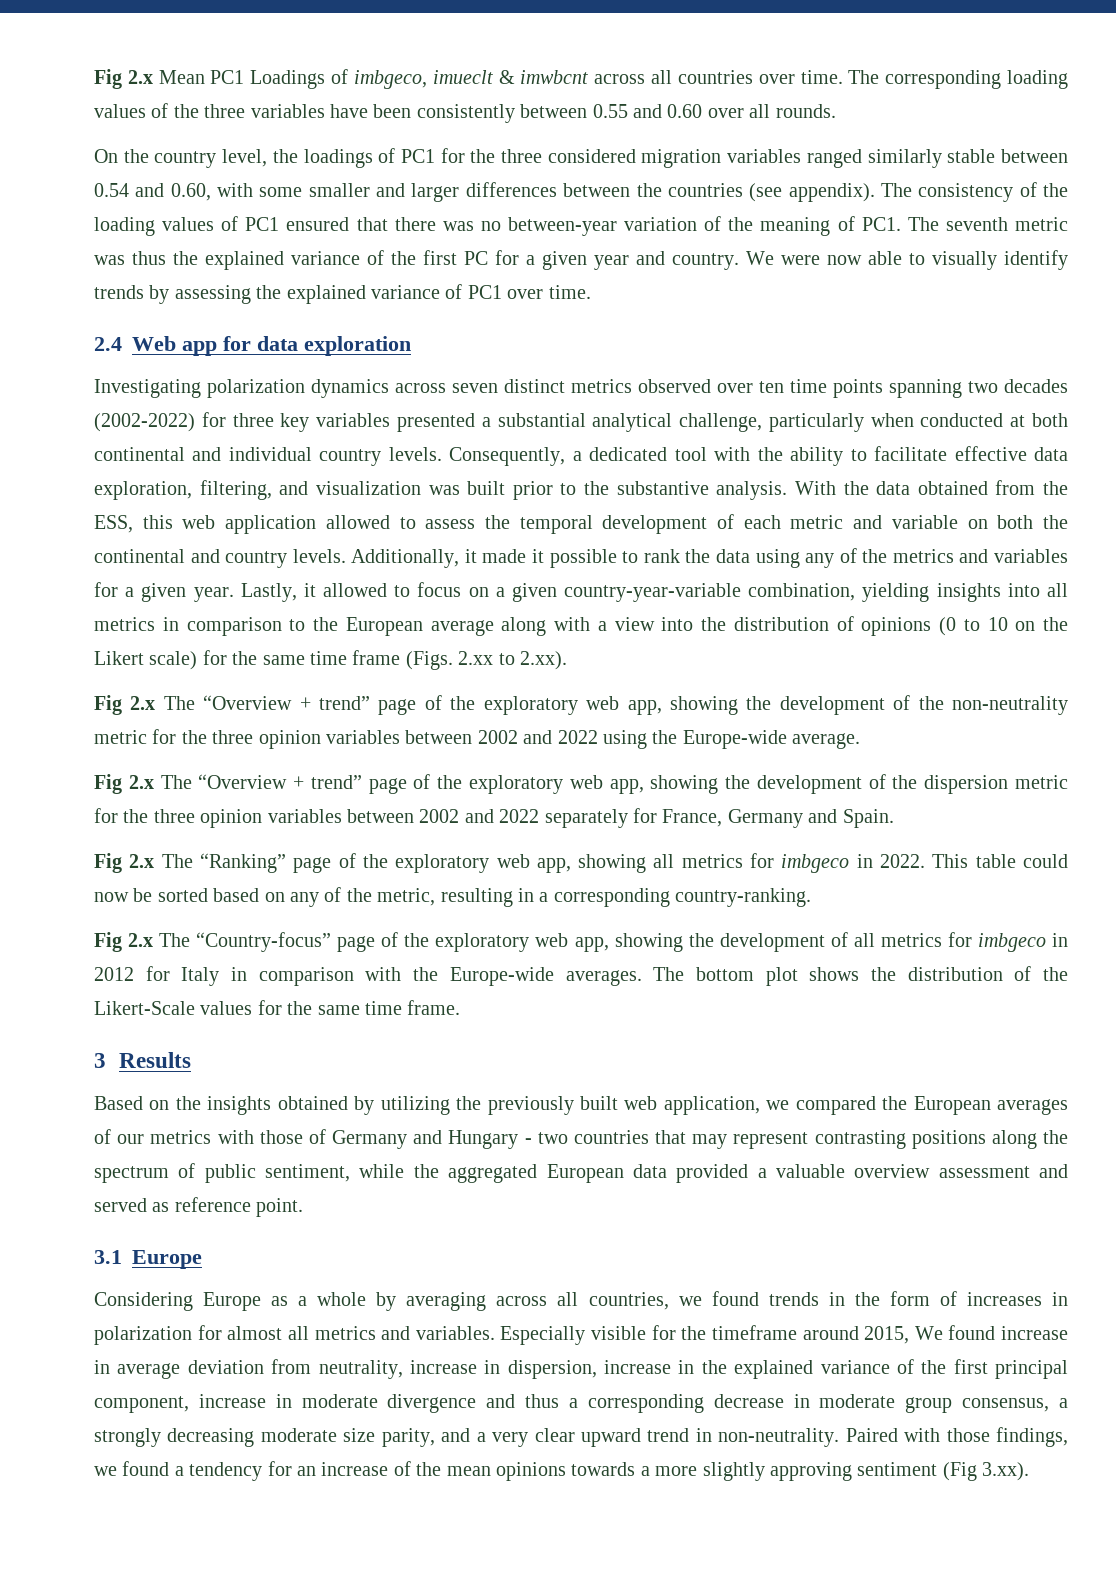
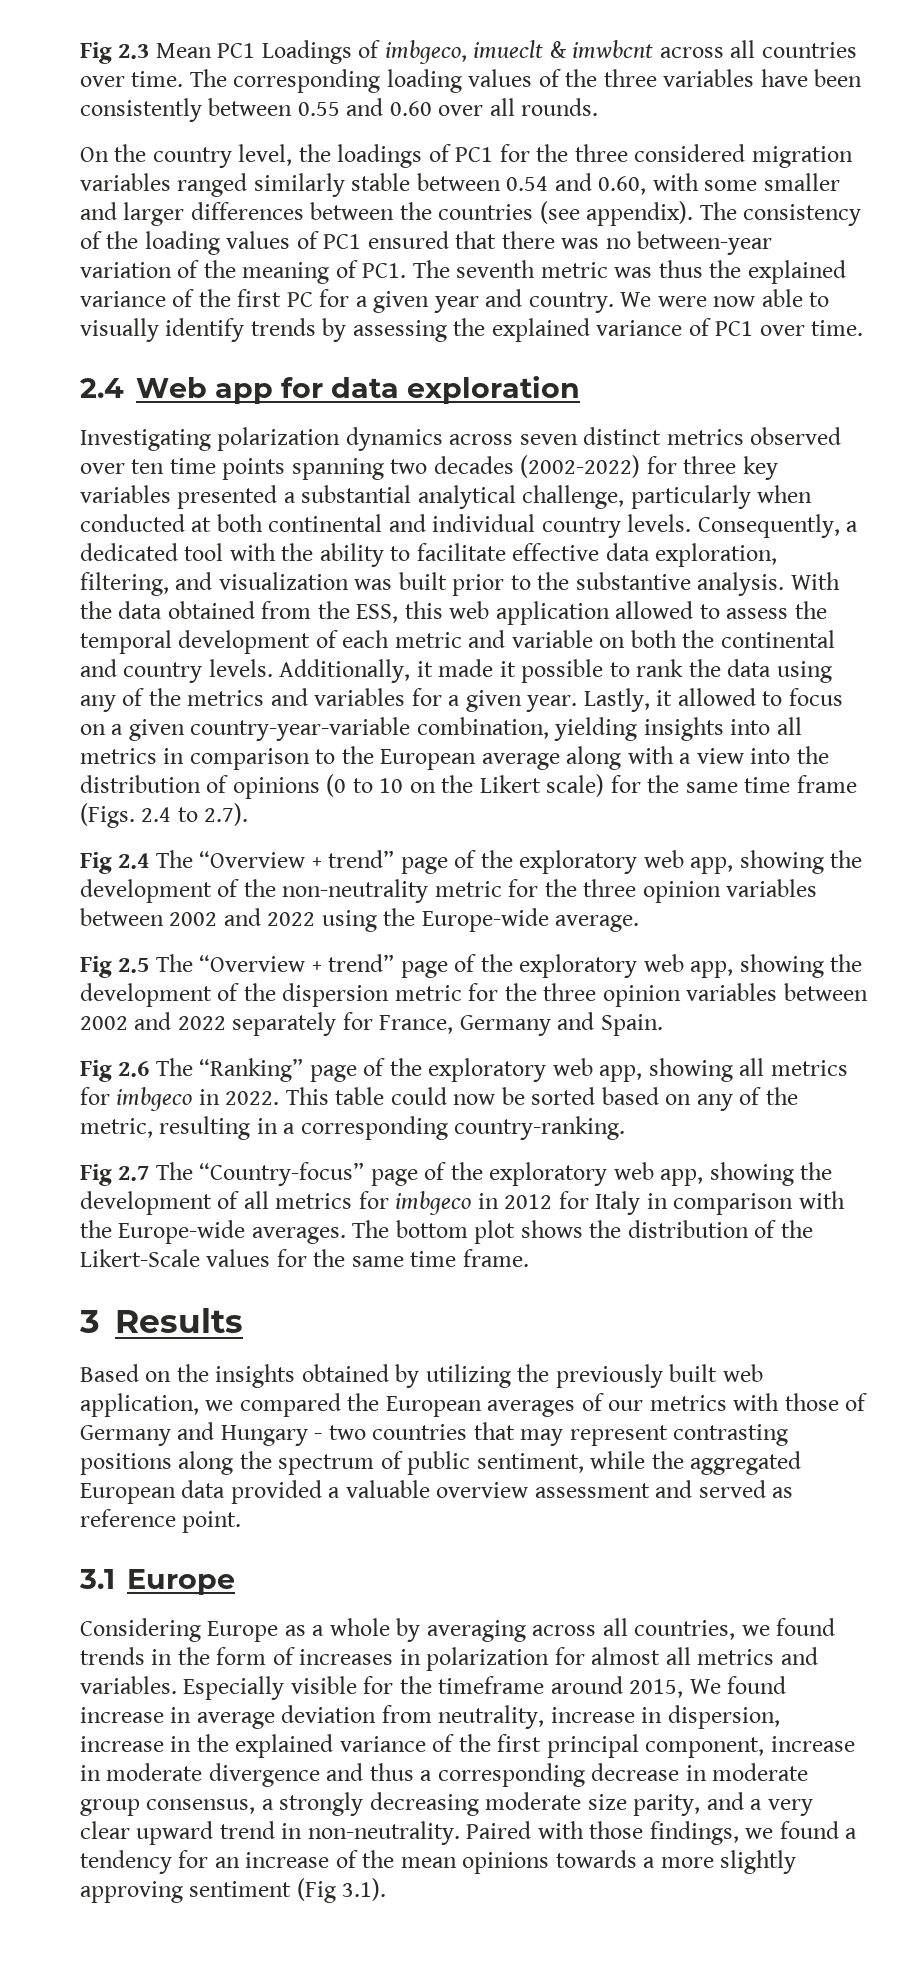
[94,69,153,89] Fig 2.x -> [80,42,150,64] Fig 2.3
[458,651,567,670] [94,695,156,715] 2.xx to 2.xx). // Fig 2.x -> [141,803,249,826] [80,852,150,874] 2.4 to 2.7). // Fig 2.4
[128,775,154,789] 2.x -> [118,958,150,973] 2.5
[129,854,155,868] 2.x -> [118,1061,150,1077] 2.6
[128,933,154,947] 2.x -> [118,1166,150,1181] 2.7
[982,1462,1030,1481] 3.xx). -> [342,1878,387,1901] 3.1).

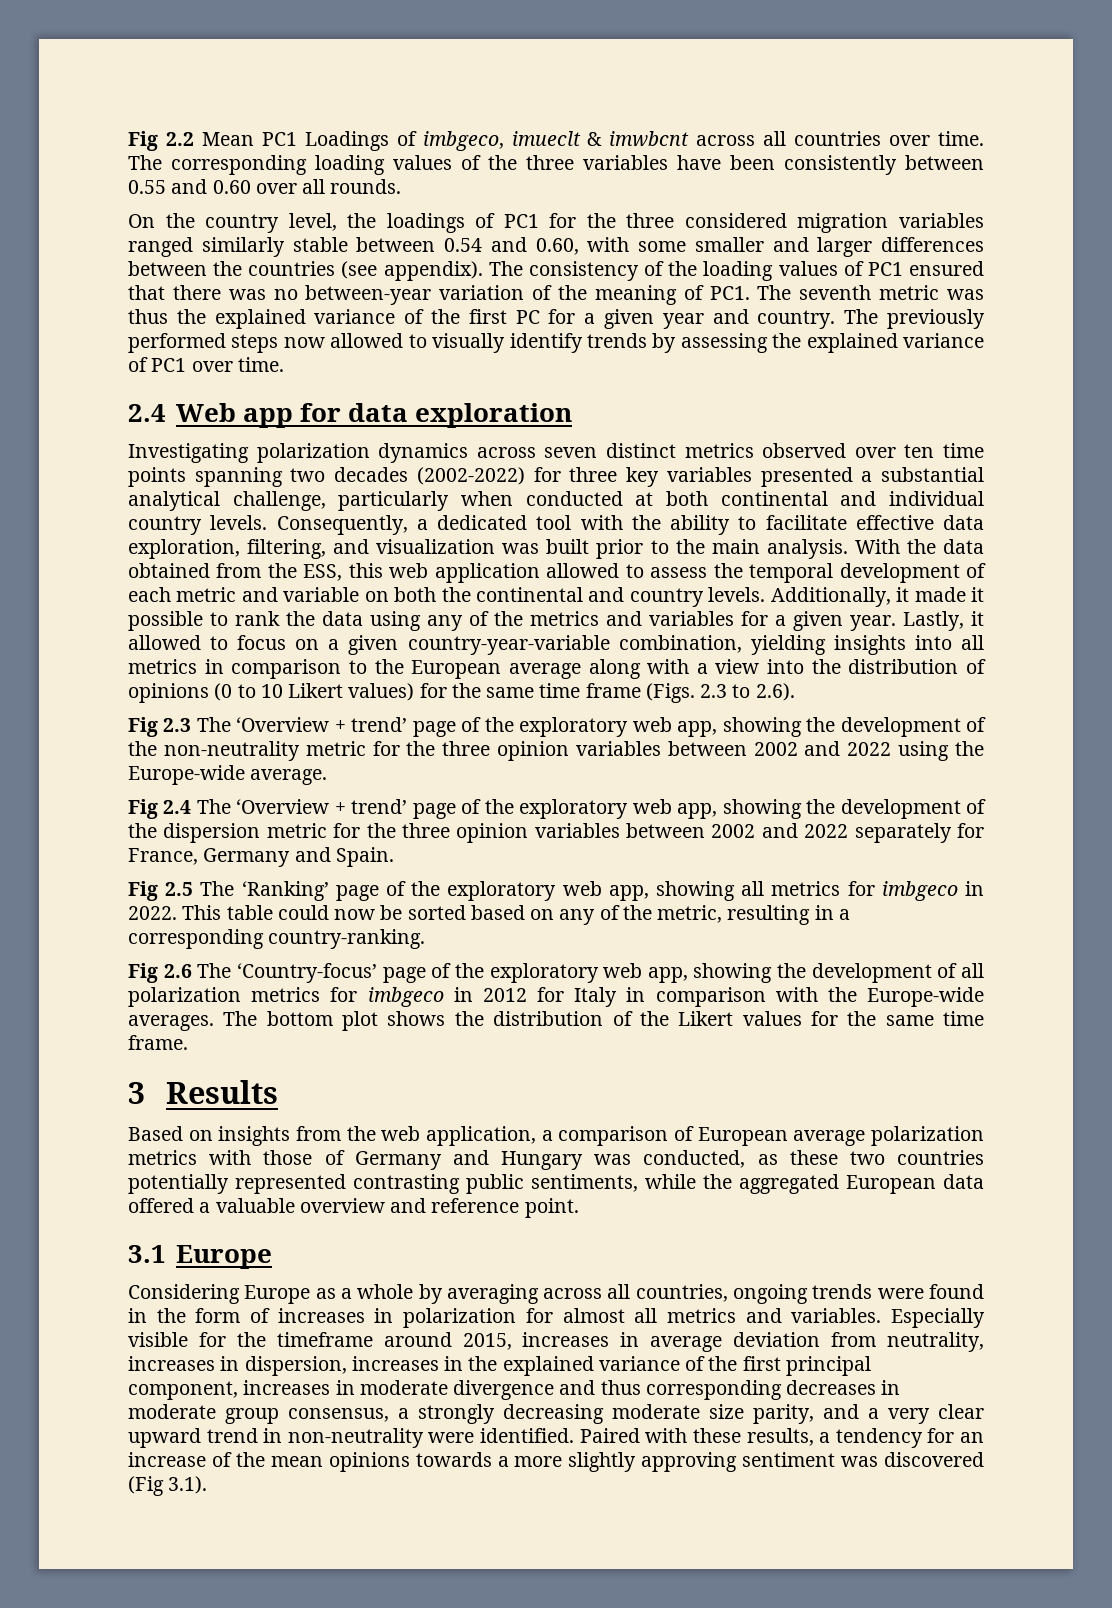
[80,42,150,64] Fig 2.3 -> [128,131,194,151] Fig 2.2
[620,289,803,307] We were now able -> [844,309,985,329] [128,333,404,353] The previously performed steps now allowed
[575,572,691,590] substantive -> [711,539,760,554] main
[409,774,605,797] on the Likert scale) -> [288,683,415,701] Likert values)
[141,803,249,826] [80,850,395,874] 2.4 to 2.7). // Fig 2.4 The “Overview + trend” -> [700,683,795,701] [128,717,408,737] 2.3 to 2.6). // Fig 2.3 The ‘Overview + trend’
[118,954,395,973] 2.5 The “Overview + trend” -> [163,799,408,814] 2.4 The ‘Overview + trend’
[118,1058,304,1082] 2.6 The “Ranking” -> [165,881,329,901] 2.5 The ‘Ranking’
[118,1162,365,1186] 2.7 The “Country-focus” -> [163,963,377,983] 2.6 The ‘Country-focus’
(269, 1200) none -> [128,987,241,1007] polarization
[80,1249,200,1267] Likert-Scale -> [678,1011,734,1026] Likert
[176,1364,763,1388] [80,1393,644,1417] the insights obtained by utilizing the previously built web application, we compared the European averages of our -> [218,1126,984,1146] insights from the web application, a comparison of European average polarization
[314,1422,789,1446] [80,1451,584,1475] - two countries that may represent contrasting positions along the spectrum of public sentiment, -> [594,1150,984,1168] [128,1174,638,1194] was conducted, as these two countries potentially represented contrasting public sentiments,
[230,1480,322,1504] provided -> [128,1198,194,1213] offered
[534,1480,794,1498] assessment and served as -> [390,1198,427,1213] and
[741,1618,836,1636] [80,1647,145,1665] we found trends -> [733,1284,984,1304] ongoing trends were found
[689,1676,787,1694] [80,1707,164,1723] We found increase -> [522,1332,610,1347] increases
[550,1707,635,1723] increase -> [128,1356,215,1371] increases
[80,1736,164,1752] increase -> [351,1356,439,1371] increases
[770,1736,855,1752] increase -> [243,1380,331,1395] increases
[420,1763,680,1787] a corresponding decrease -> [645,1380,877,1400] corresponding decreases
[307,1821,839,1845] non-neutrality. Paired with those findings, we found -> [287,1428,814,1448] non-neutrality were identified. Paired with these results,
(292, 1889) none -> [841,1452,984,1467] was discovered

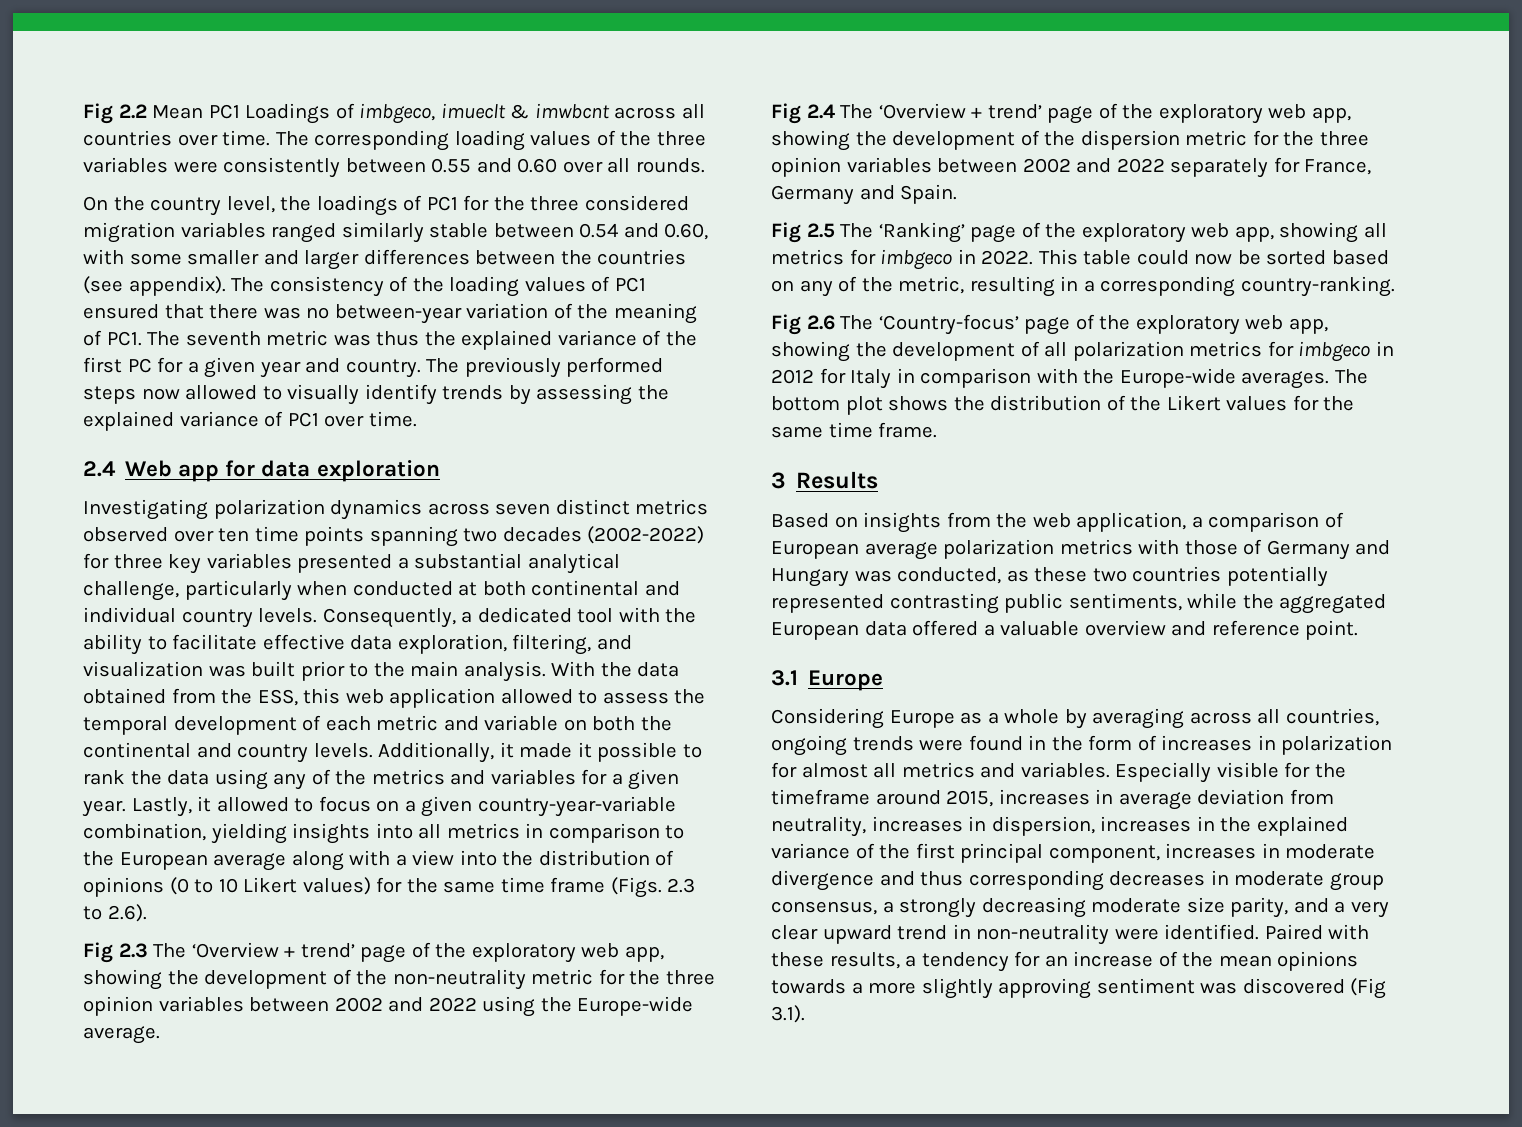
[677,155,775,170] have been -> [173,161,218,173] were

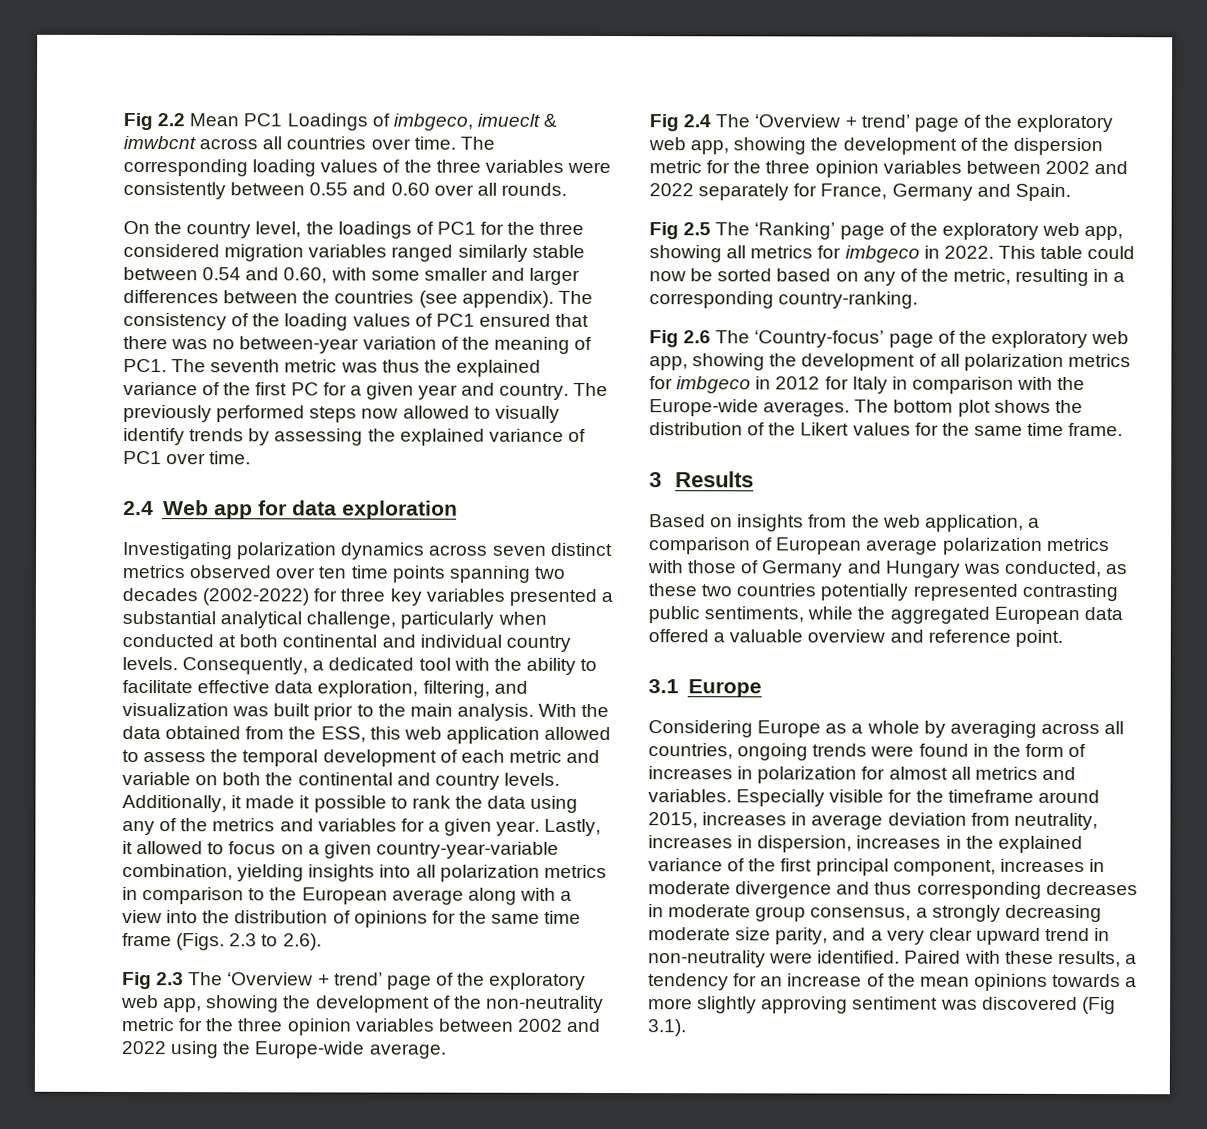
(442, 831) none -> [439,864,540,882] polarization
[169,877,371,895] (0 to 10 Likert values) -> (428, 919) none

